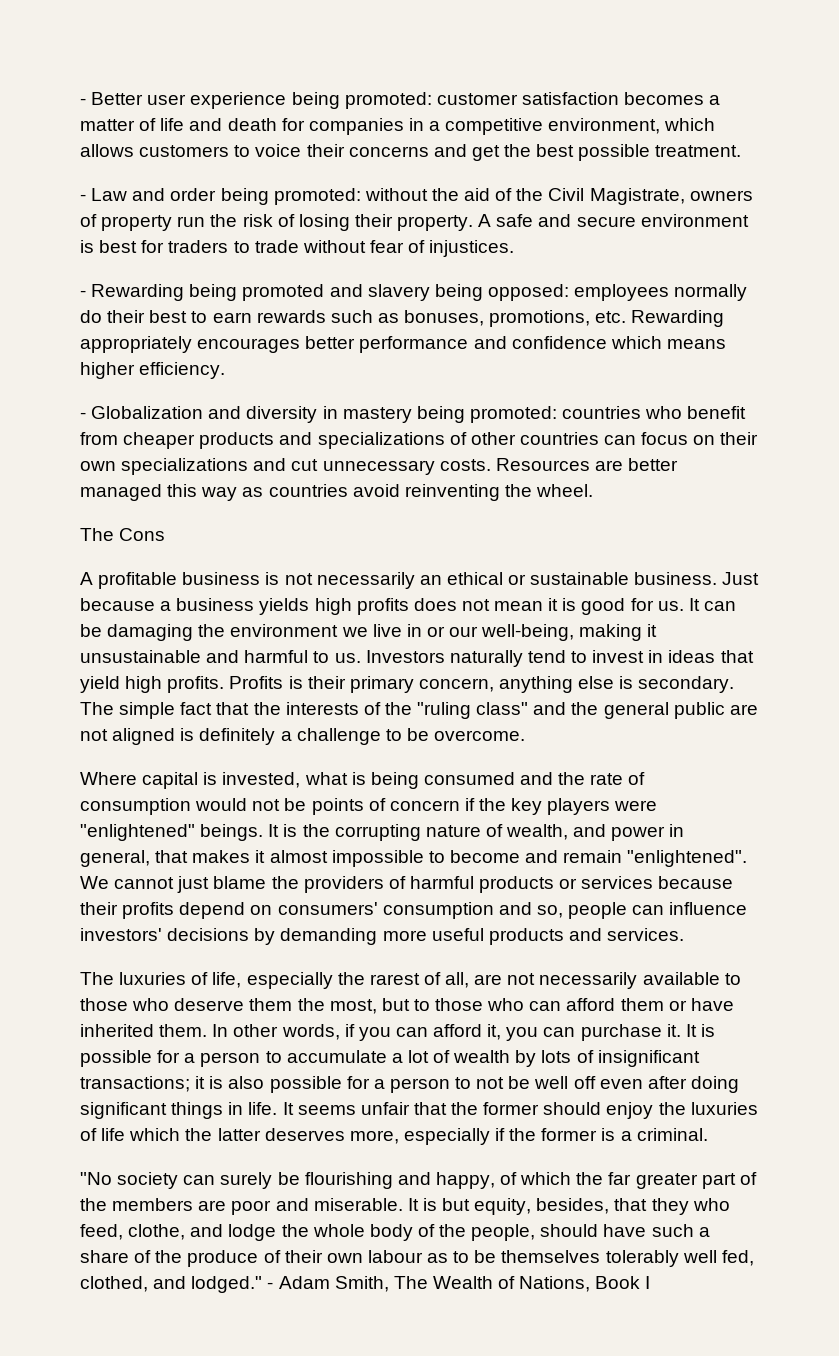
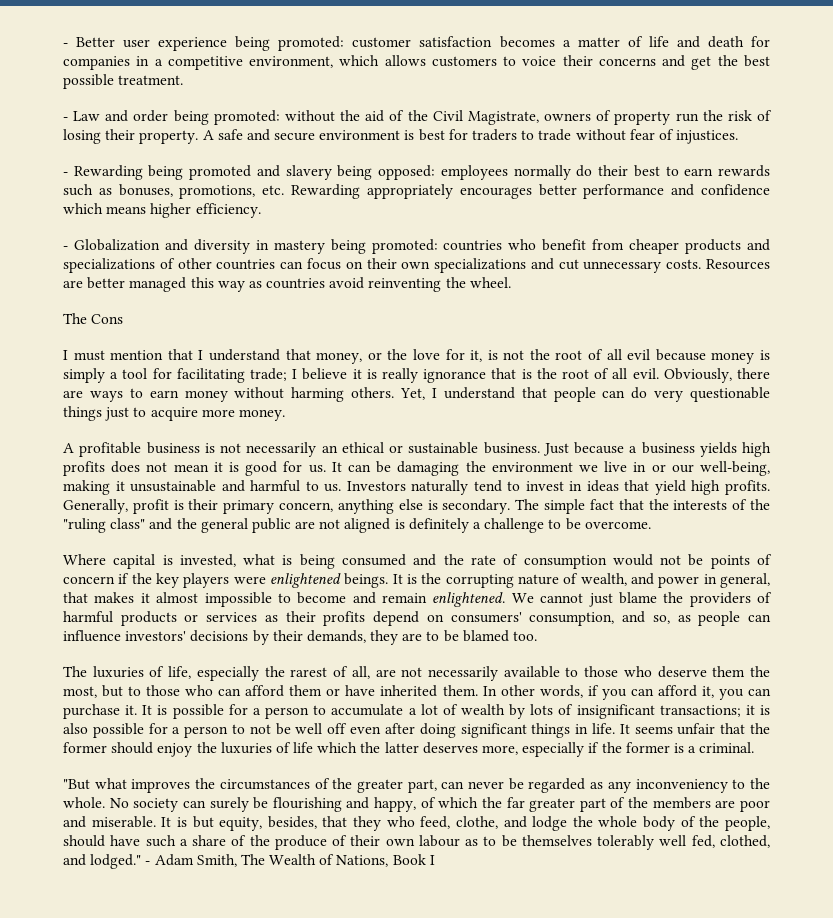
(166, 534) none -> [63,349,770,364] [63,368,771,383] [63,387,770,402] [63,406,285,421] // I must mention that I understand that money, or the love for it, is not the root of all evil because money is simply a tool for facilitating trade; I believe it is really ignorance that is the root of all evil. Obviously, there are ways to earn money without harming others. Yet, I understand that people can do very questionable things just to acquire more money.
[229,676,284,689] Profits -> [63,499,169,514] Generally, profit
[80,824,195,841] "enlightened" -> [270,573,341,588] enlightened
[627,850,748,867] "enlightened". -> [432,592,506,607] enlightened.
[658,876,734,889] because -> [264,615,278,622] as
[382,902,494,919] consumption -> [529,612,615,626] consumption,
(563, 911) none -> [677,615,691,622] as
[280,928,685,945] demanding more useful products and services. -> [272,630,538,645] their demands, they are to be blamed too.
[80,1172,112,1185] "No -> [63,778,771,793] [63,797,129,808] "But what improves the circumstances of the greater part, can never be regarded as any inconveniency to the whole. No

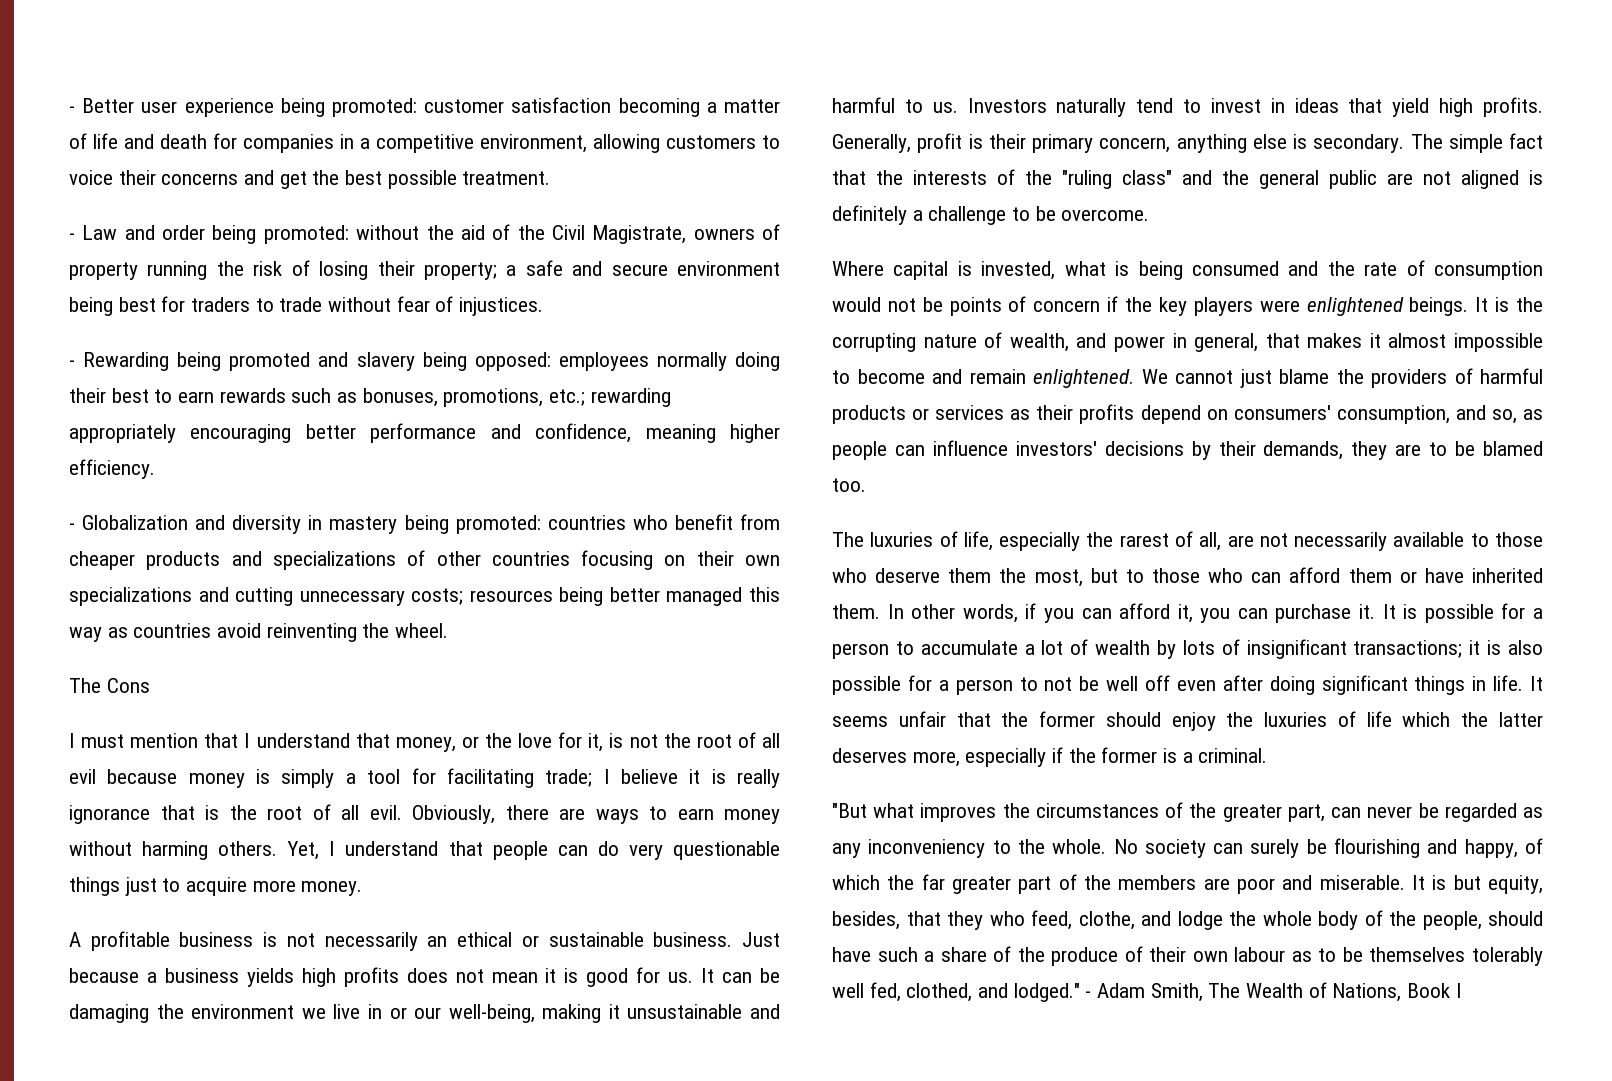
[499,36,555,48] becomes -> [618,98,700,117] becoming
[339,55,426,66] which allows -> [593,134,660,153] allowing
[675,113,699,122] run -> [147,261,208,280] running
[139,130,214,144] property. A -> [423,262,517,280] property; a
[404,130,415,140] is -> [69,297,113,316] being
[576,165,593,177] do -> [735,352,781,371] doing
[262,184,770,199] [63,203,147,214] etc. Rewarding appropriately encourages better performance and confidence which means -> [549,388,671,407] [69,423,716,443] etc.; rewarding appropriately encouraging better performance and confidence, meaning
[280,258,341,270] can focus -> [581,550,654,570] focusing
[558,259,771,273] [63,280,83,288] cut unnecessary costs. Resources are -> [235,587,604,606] cutting unnecessary costs; resources being

